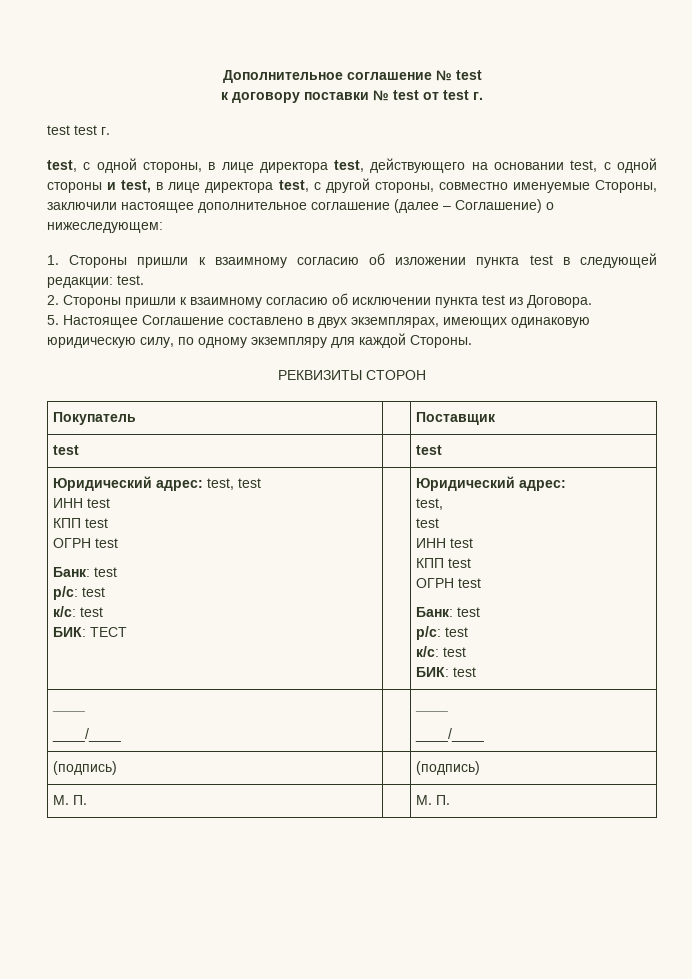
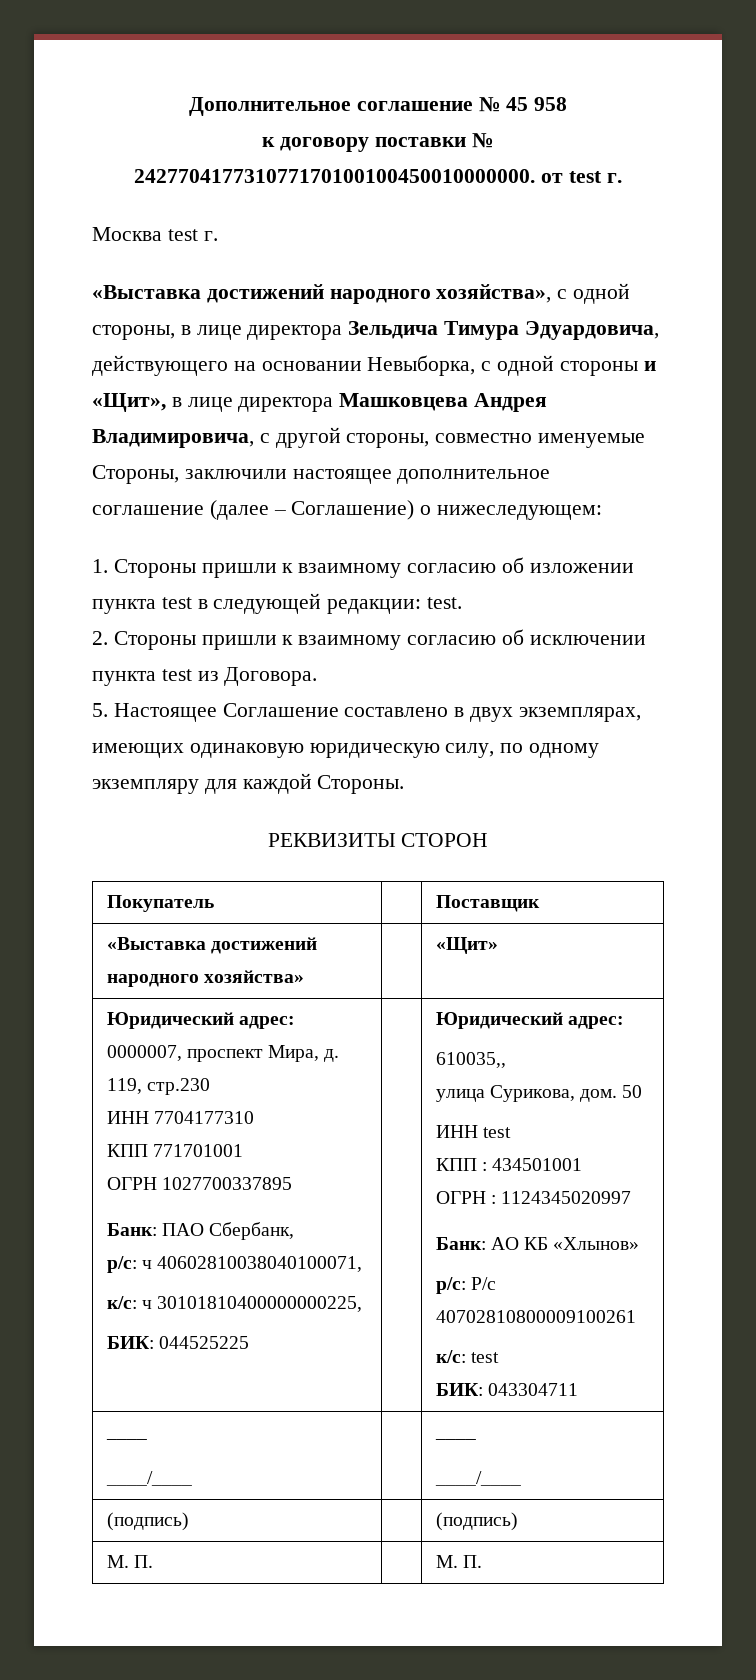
[455,70,482,80] test -> [506,97,568,111] 45 958
[393,90,419,100] test -> [134,169,536,183] 242770417731077170100100450010000000.
[47,125,110,135] [47,160,77,172] test test г. // test, -> [92,227,218,241] [92,284,552,304] Москва test г. // «Выставка достижений народного хозяйства»,
[334,160,365,172] test, -> [348,321,659,340] Зельдича Тимура Эдуардовича,
[570,160,598,172] test, -> [367,355,476,376] Невыборка,
[121,180,309,193] test, в лице директора test, -> [92,393,548,412] [92,429,254,448] «Щит», в лице директора Машковцева Андрея Владимировича,
[52,445,79,455] [415,445,442,455] [52,476,261,491] [52,498,110,508] [52,518,108,528] [52,538,118,548] [52,567,117,577] [52,586,105,600] [52,606,103,617] [52,627,127,637] [415,476,566,491] [415,498,443,510] [415,518,439,528] [415,538,473,548] [415,558,471,568] [415,578,481,588] [415,607,480,617] [415,626,468,640] [415,646,466,657] [415,667,476,677] test | | test // Юридический адрес: test, test // ИНН test // КПП test // ОГРН test // Банк: test // р/с: test // к/с: test // БИК: ТЕСТ | | Юридический адрес: // test, // test // ИНН test // КПП test // ОГРН test // Банк: test // р/с: test // к/с: test // БИК: test -> [106,937,317,954] [106,970,304,987] [435,937,498,954] [106,1012,295,1029] [106,1045,340,1062] [106,1078,210,1095] [106,1111,254,1124] [106,1144,243,1157] [106,1177,292,1190] [106,1222,295,1240] [106,1256,363,1273] [106,1296,363,1312] [106,1336,249,1349] [435,1012,624,1029] [435,1052,506,1068] [435,1085,643,1102] [435,1125,511,1138] [435,1158,583,1171] [435,1191,632,1204] [435,1237,640,1250] [435,1277,496,1294] [435,1310,636,1323] [435,1350,499,1363] [435,1383,578,1396] «Выставка достижений народного хозяйства» | | «Щит» // Юридический адрес: 0000007, проспект Мира, д. 119, стр.230 // ИНН 7704177310 // КПП 771701001 // ОГРН 1027700337895 // Банк: ПАО Сбербанк, // р/с: ч 40602810038040100071, // к/с: ч 30101810400000000225, // БИК: 044525225 | | Юридический адрес: // 610035,, // улица Сурикова, дом. 50 // ИНН test // КПП : 434501001 // ОГРН : 1124345020997 // Банк: АО КБ «Хлынов» // р/с: Р/с 40702810800009100261 // к/с: test // БИК: 043304711

